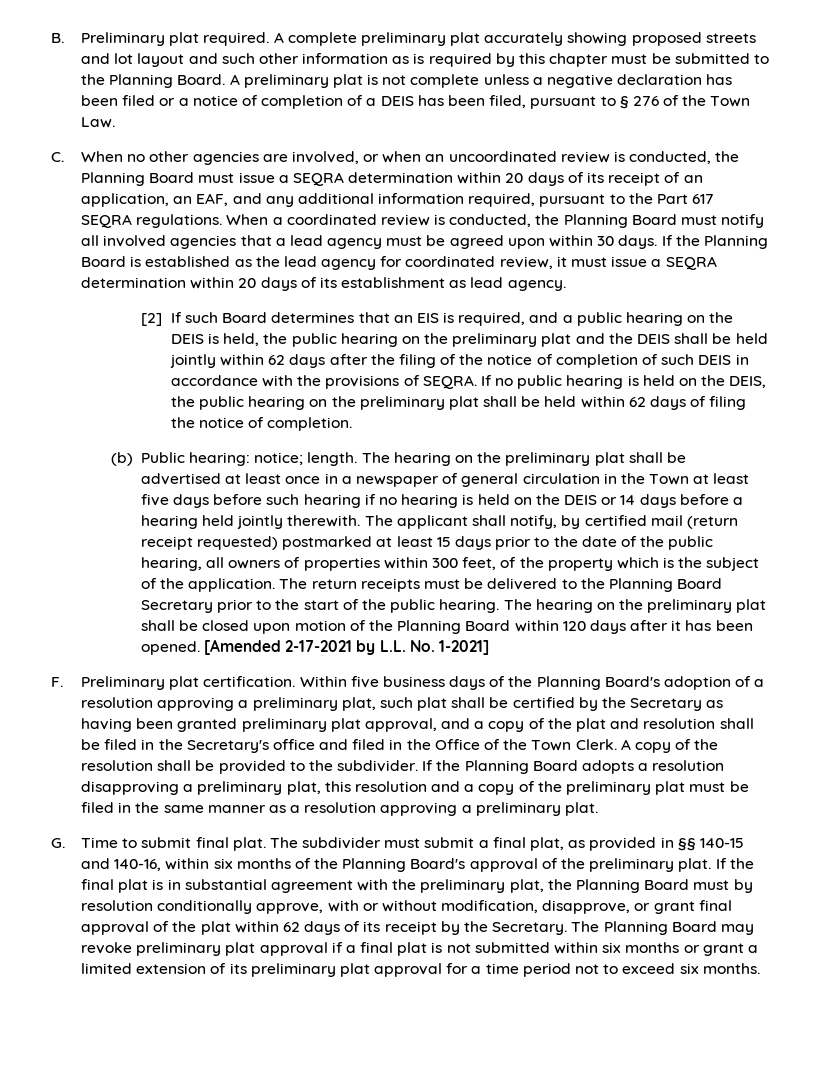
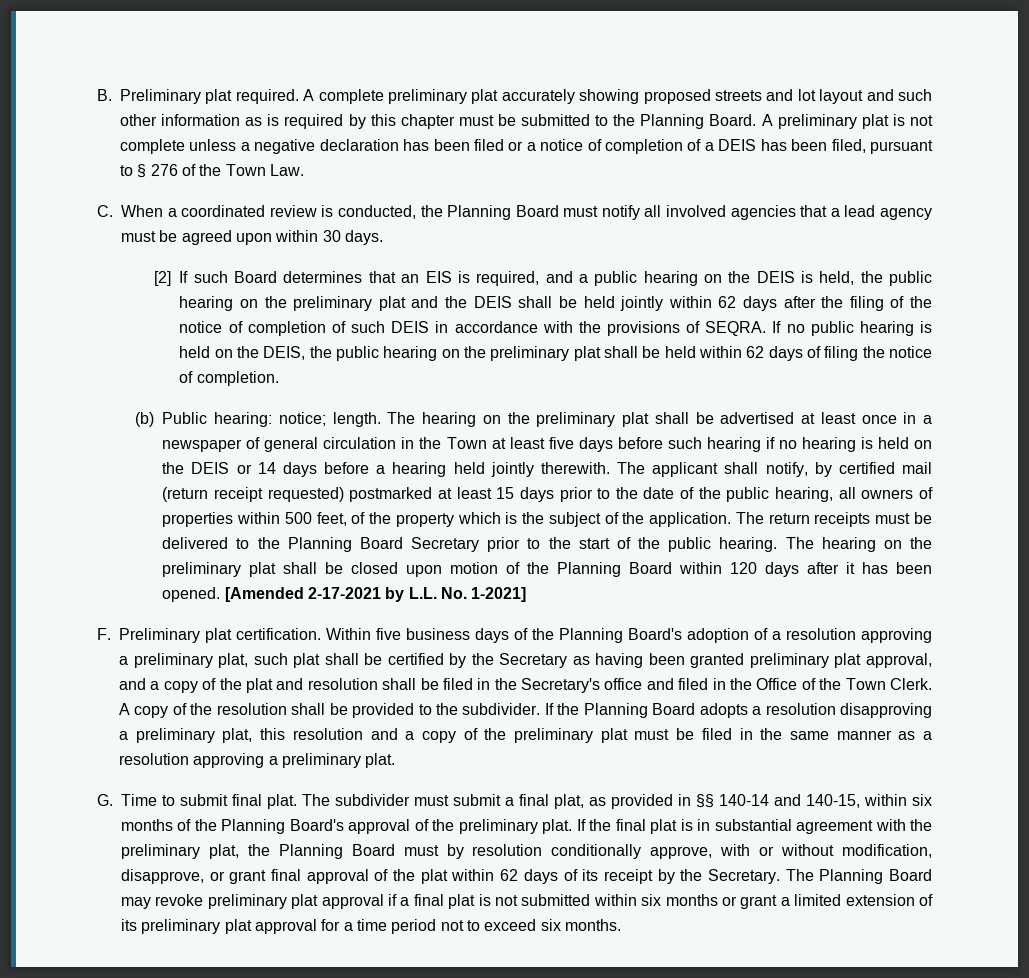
[127,151,740,165] [80,172,703,186] [80,193,715,207] [80,214,269,228] no other agencies are involved, or when an uncoordinated review is conducted, the Planning Board must issue a SEQRA determination within 20 days of its receipt of an application, an EAF, and any additional information required, pursuant to the Part 617 SEQRA regulations. When -> (163, 211) none
[661,235,768,249] [80,256,717,270] [80,277,566,291] If the Planning Board is established as the lead agency for coordinated review, it must issue a SEQRA determination within 20 days of its establishment as lead agency. -> (383, 237) none
[431,558,458,568] 300 -> [284,512,312,524] 500
[699,838,744,848] [80,858,162,871] 140-15 and 140-16, -> [719,794,860,808] 140-14 and 140-15,

